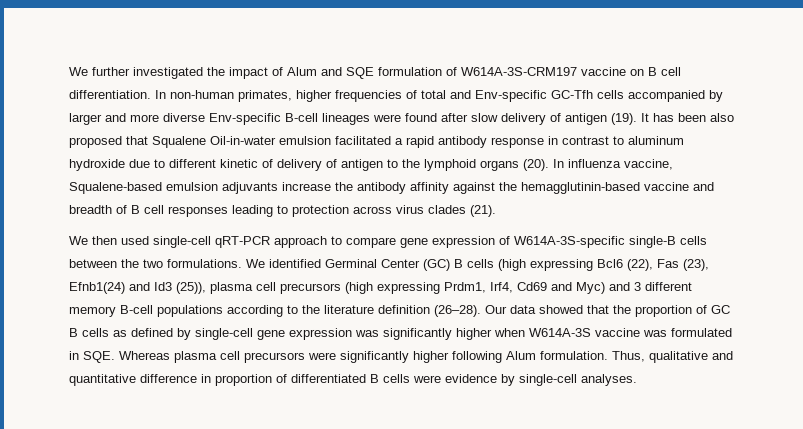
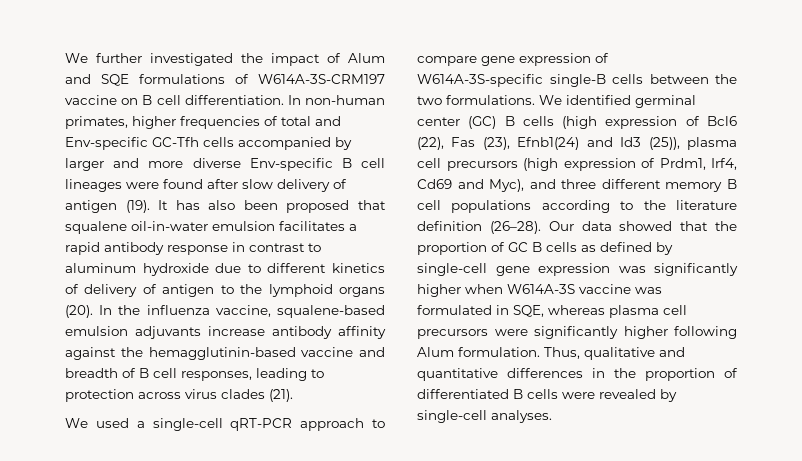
[378,67,442,76] formulation -> [139,74,225,84] formulations
[285,113,318,122] B-cell -> [341,158,385,168] B cell
[678,113,734,122] [69,136,391,148] been also proposed that Squalene Oil-in-water emulsion facilitated -> [208,200,386,213] [65,221,345,234] also been proposed that squalene oil-in-water emulsion facilitates
[220,159,258,168] kinetic -> [332,263,385,273] kinetics
(564, 163) none -> [118,305,141,315] the
[69,182,162,194] Squalene-based -> [277,305,385,318] squalene-based
[335,182,353,191] the -> (265, 331) none
[168,206,228,217] responses -> [181,371,252,381] responses,
[92,236,149,245] then used -> [95,418,145,428] used a
[325,259,420,268] Germinal Center -> [635,95,696,108] [417,117,460,126] germinal center
[530,259,593,271] expressing -> [605,116,700,129] expression of
[377,282,440,294] expressing -> [563,158,655,171] expression of
[576,282,692,294] [69,305,153,317] Myc) and 3 different memory B-cell -> [489,179,737,192] [417,200,441,210] Myc), and three different memory B cell
[83,351,170,363] SQE. Whereas -> [513,305,605,317] SQE, whereas
[140,374,211,383] difference in -> [507,368,636,378] differences in the
[445,374,497,383] evidence -> [599,389,656,399] revealed

